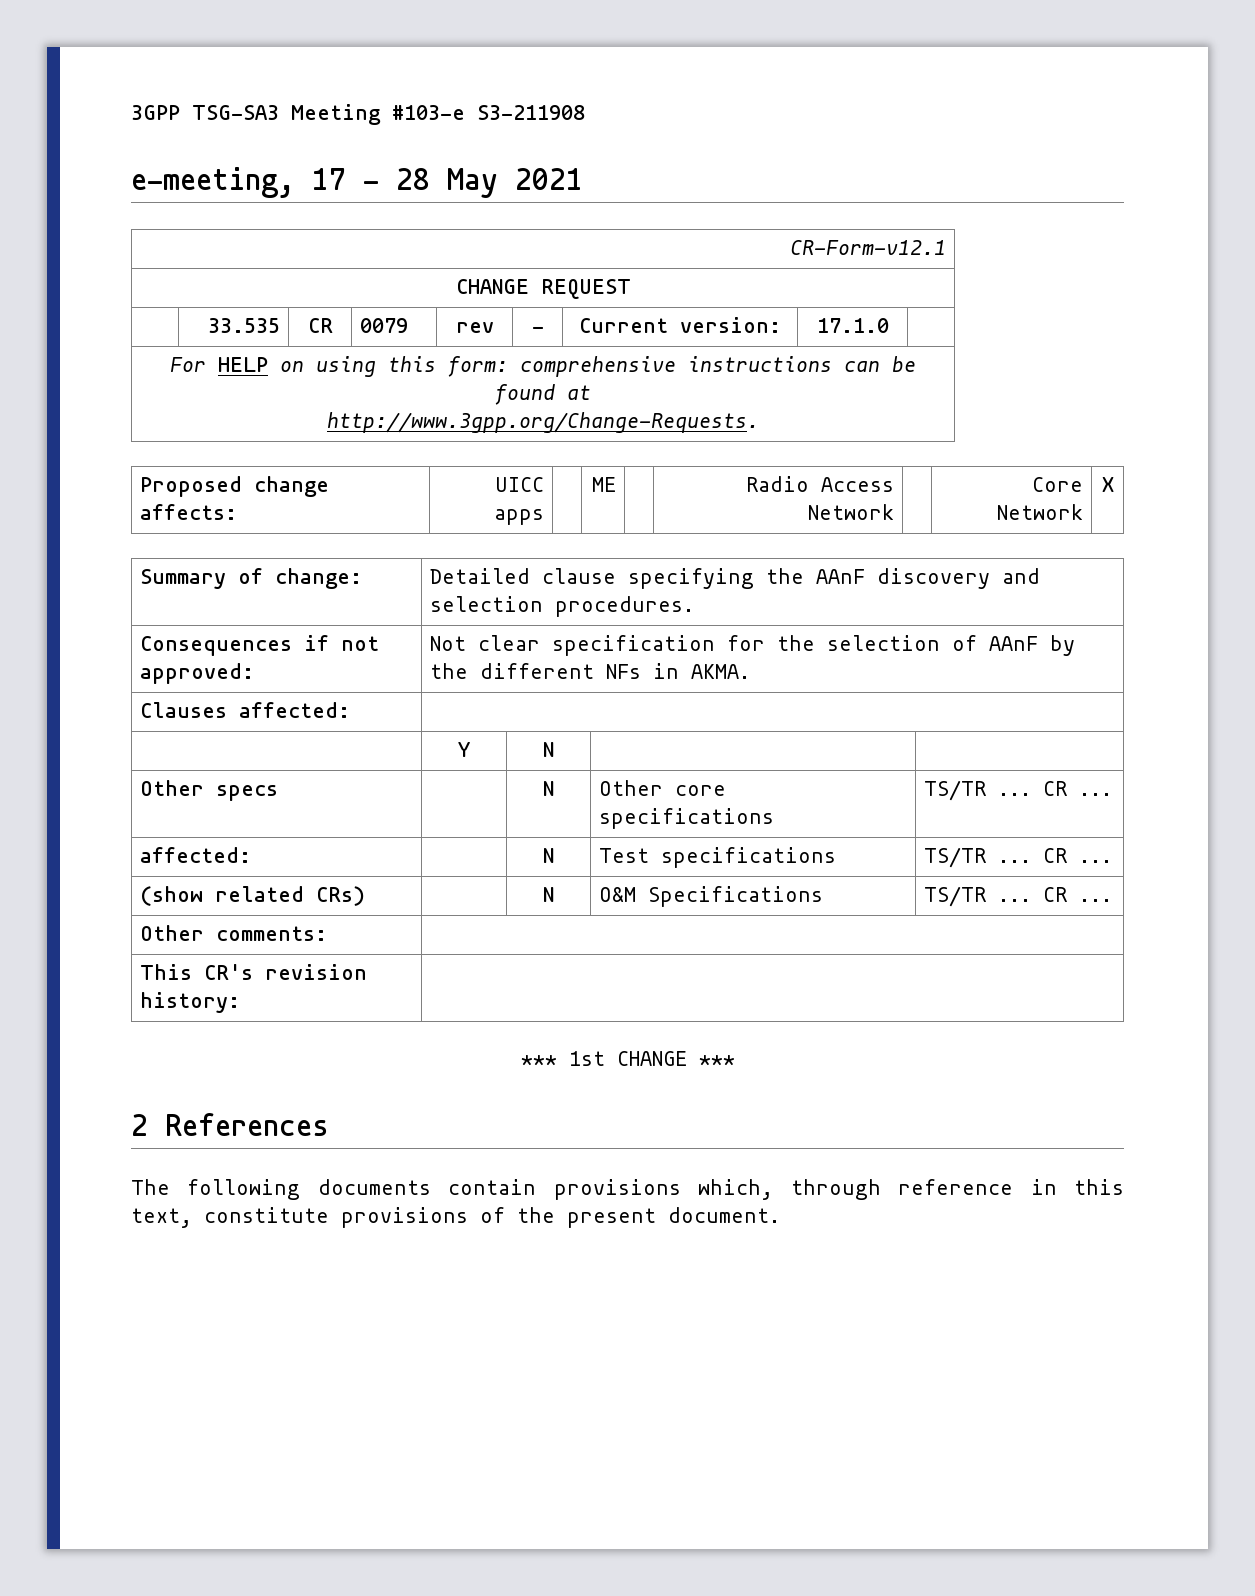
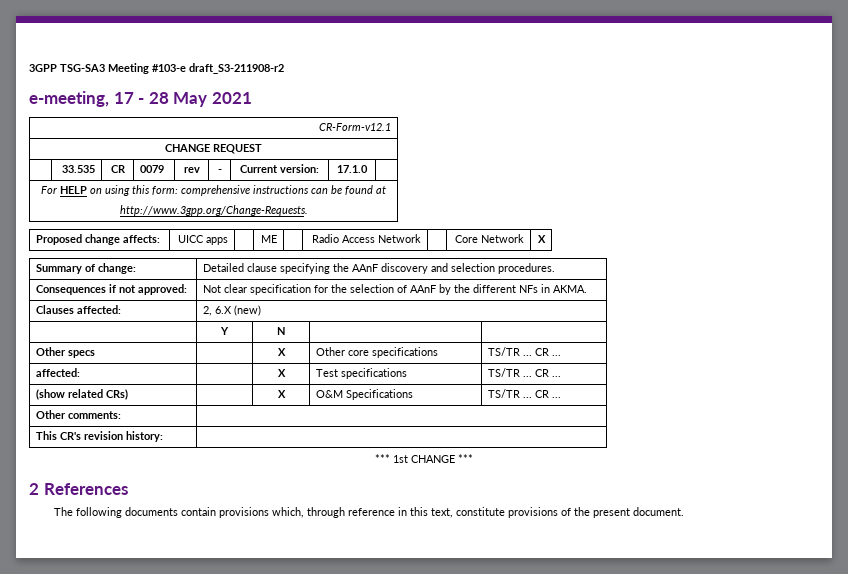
[477,105,585,120] S3-211908 -> [189,63,284,74] draft_S3-211908-r2
(351, 710) none -> [202,305,261,316] 2, 6.X (new)
[543,781,554,796] N -> [277,348,286,356] X
[543,848,554,863] N -> [277,369,286,377] X
[543,887,554,902] N -> [277,390,286,398] X

